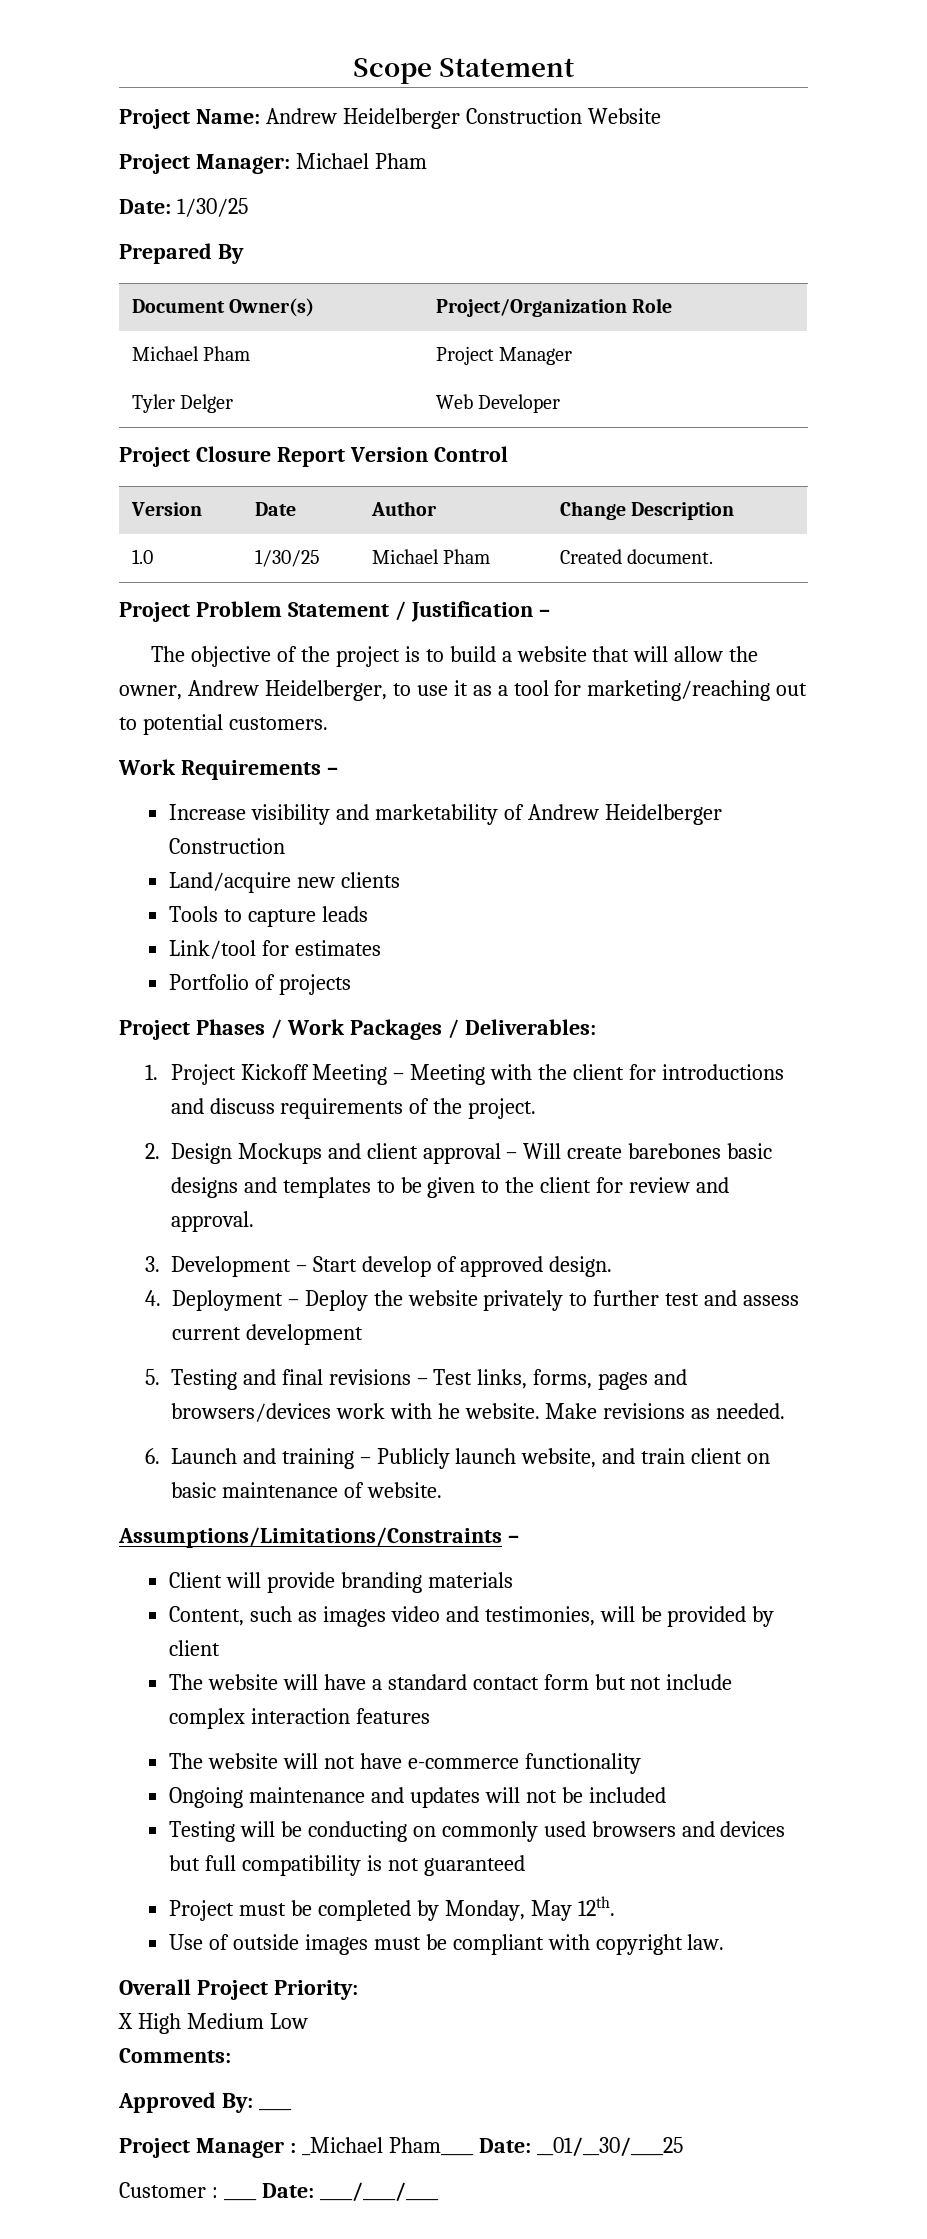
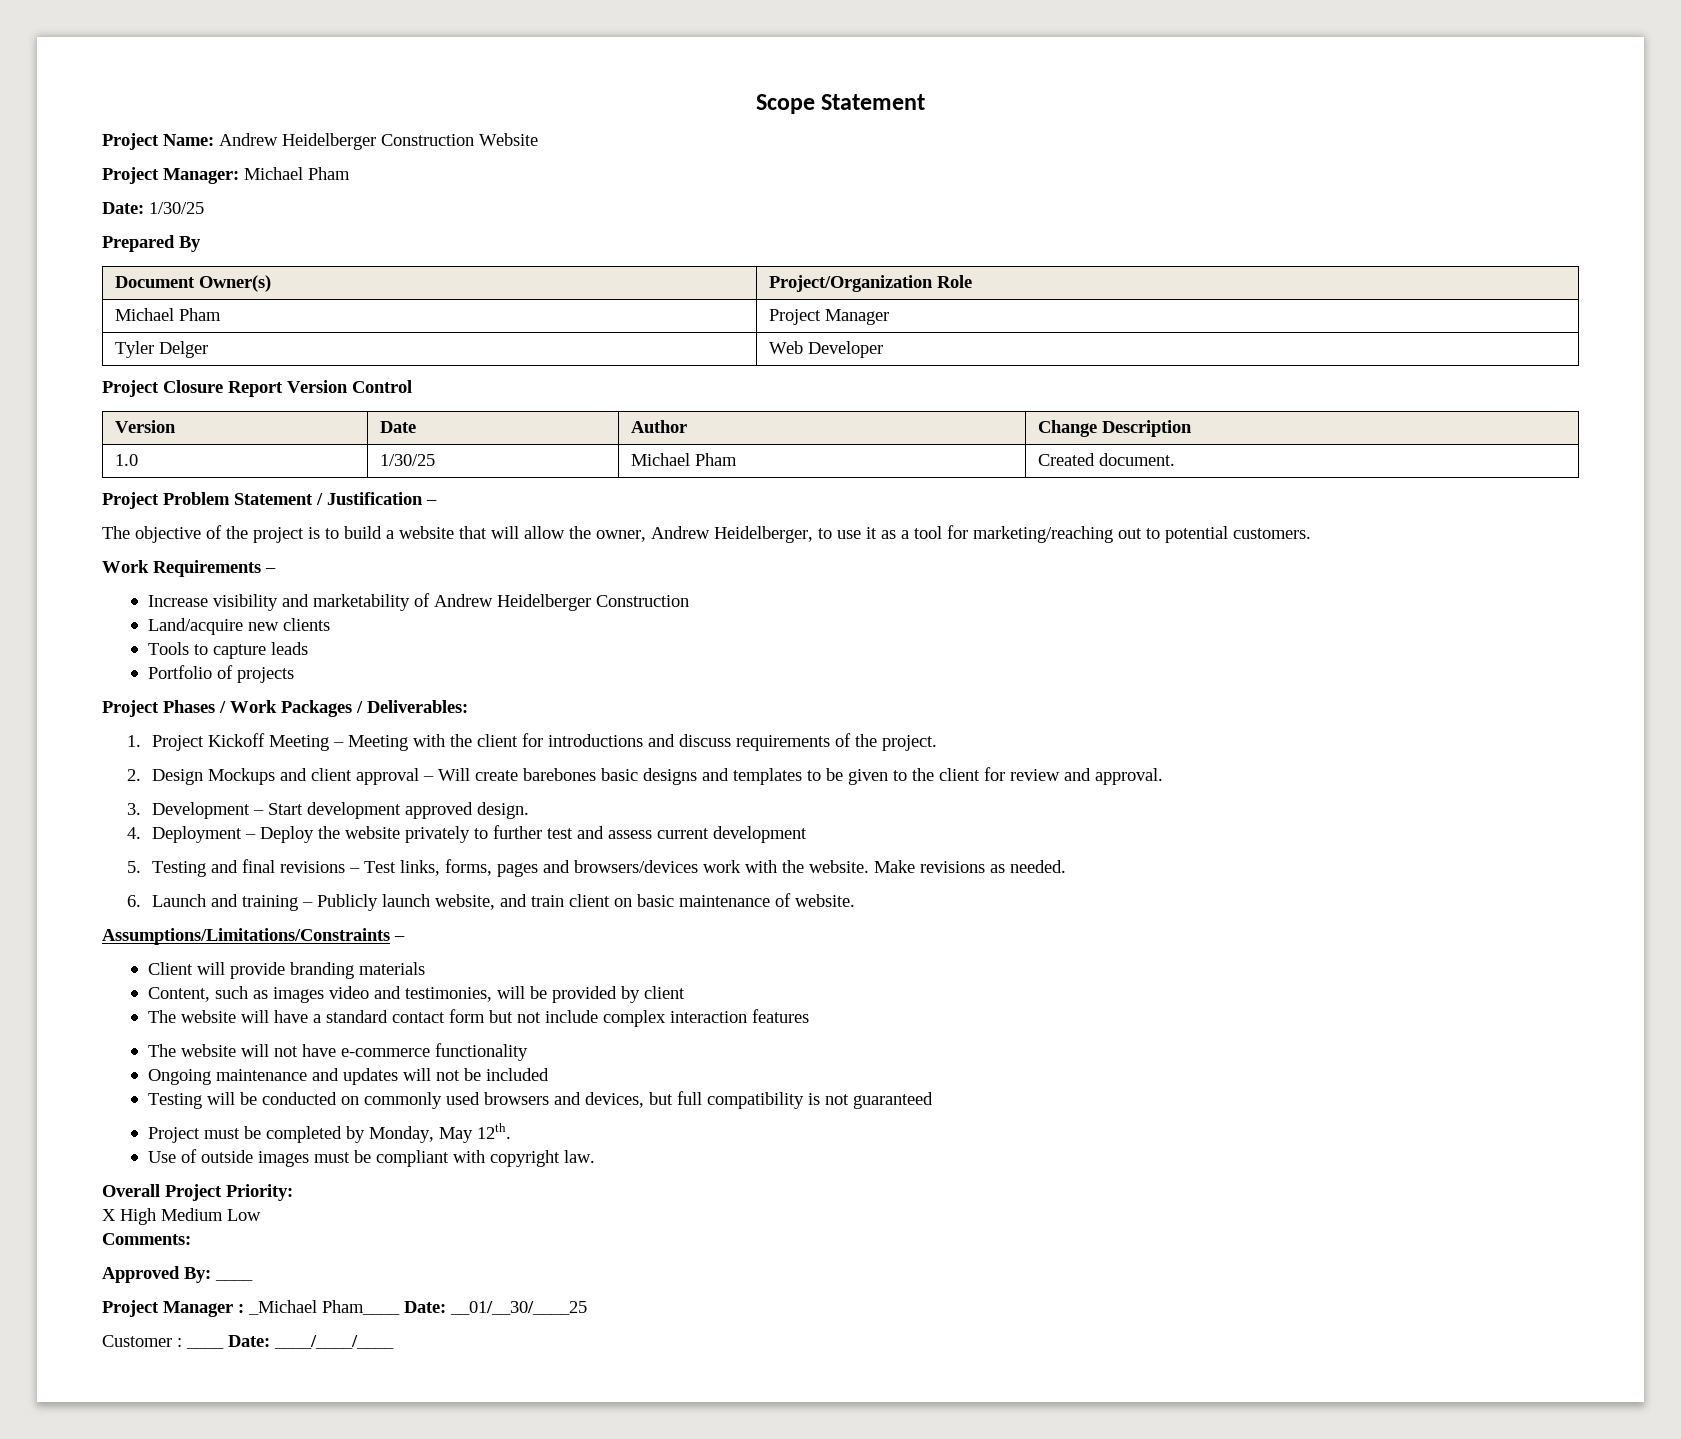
[168,940,381,959] // Link/tool for estimates -> (308, 648) none
[361,1256,457,1277] develop of -> [307,802,402,819] development
[437,1403,460,1419] he -> [782,860,805,873] the
[307,1821,407,1842] conducting -> [261,1092,337,1105] conducted
[720,1821,786,1837] devices -> [584,1092,644,1108] devices,

